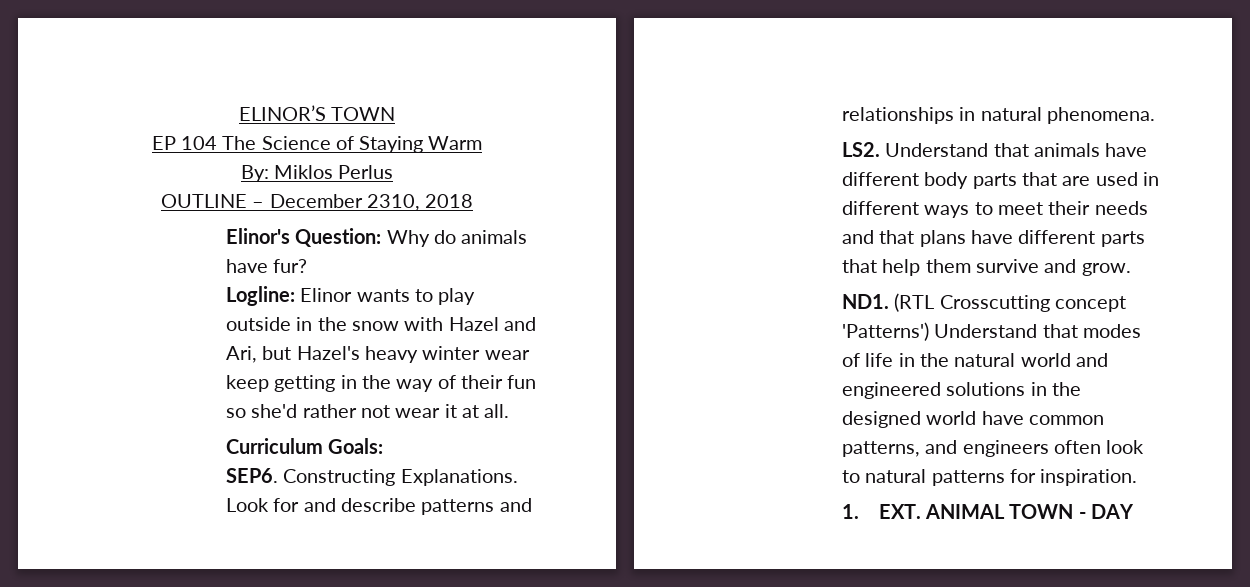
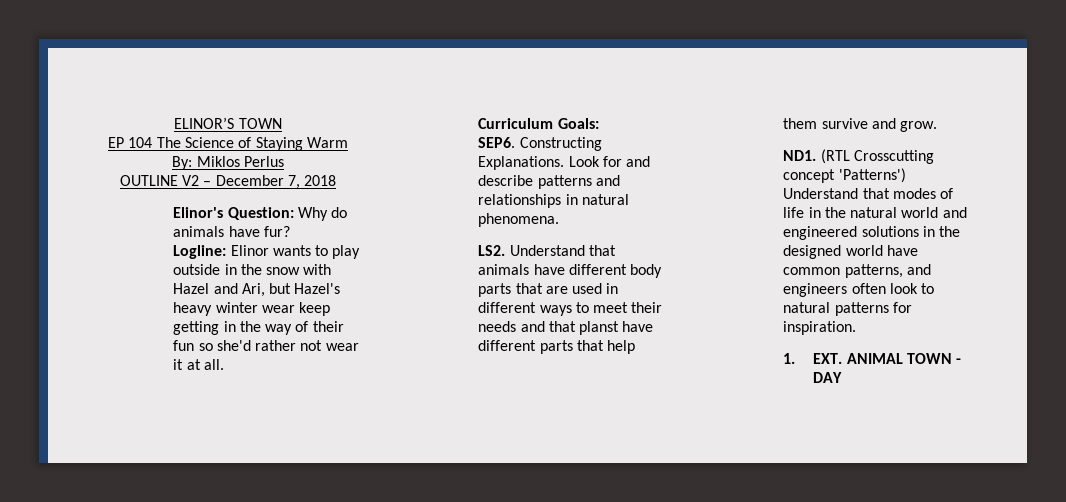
(247, 201) none -> [182,175,200,186] V2
[366,194,420,211] 2310, -> [287,175,300,189] 7,
[919,230,966,247] plans -> [579,321,620,335] planst

